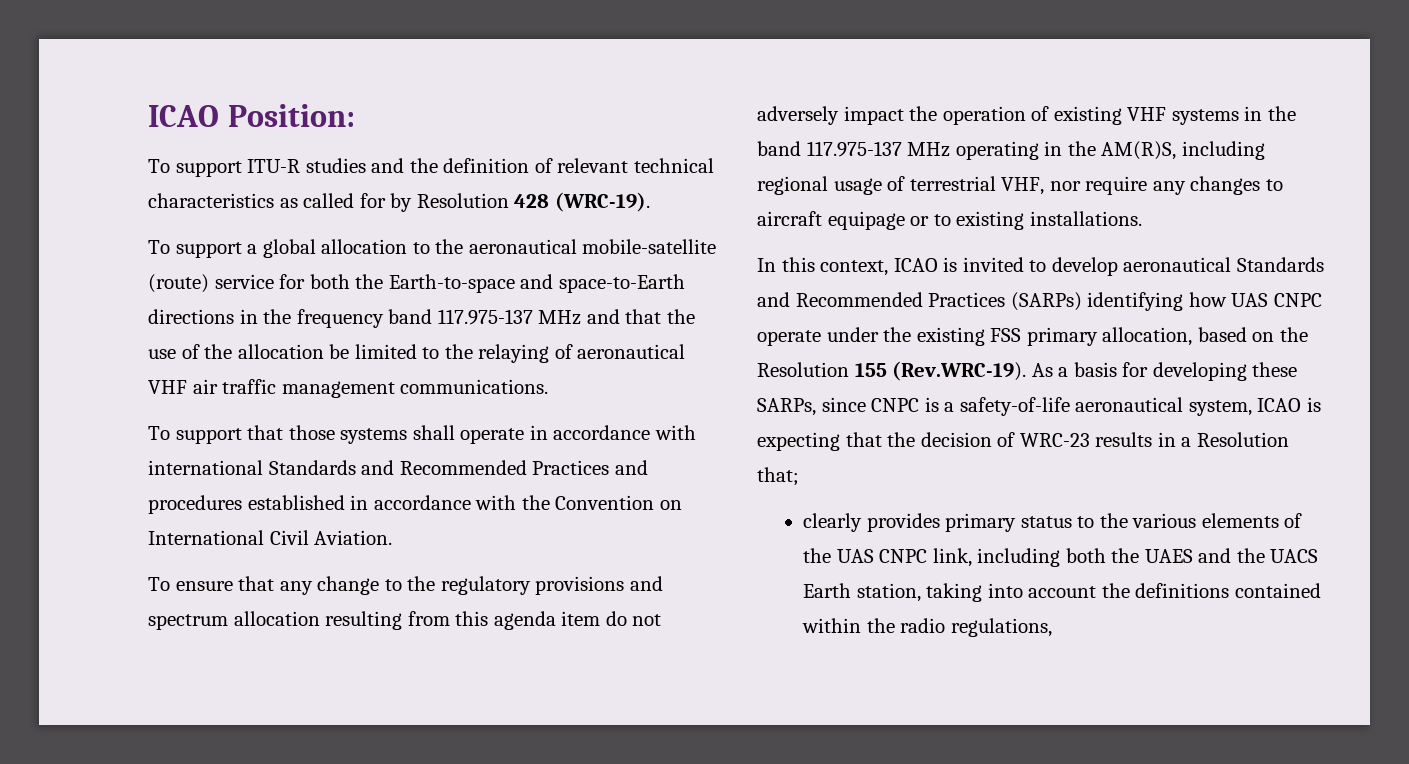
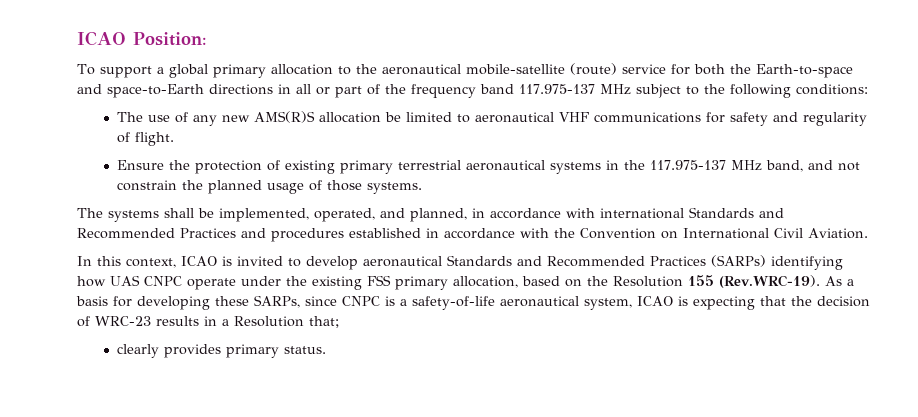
[148,158,714,177] [148,192,650,212] // To support ITU-R studies and the definition of relevant technical characteristics as called for by Resolution 428 (WRC-19). -> (207, 39) none
(316, 248) none -> [212,64,266,78] primary
(258, 316) none -> [296,84,380,98] all or part of
[586,309,695,324] [148,344,686,363] [148,379,549,398] [148,425,525,444] and that the use of the allocation be limited to the relaying of aeronautical VHF air traffic management communications. // To support that those systems shall operate -> [636,84,868,98] [116,111,867,126] [116,132,174,146] [116,160,860,174] [116,180,422,194] [77,208,467,222] subject to the following conditions: // The use of any new AMS(R)S allocation be limited to aeronautical VHF communications for safety and regularity of flight. // Ensure the protection of existing primary terrestrial aeronautical systems in the 117.975-137 MHz band, and not constrain the planned usage of those systems. // The systems shall be implemented, operated, and planned,
[148,576,663,595] [148,611,662,630] [757,106,1296,125] [757,141,1265,160] [757,176,1283,195] [757,211,1142,230] // To ensure that any change to the regulatory provisions and spectrum allocation resulting from this agenda item do not adversely impact the operation of existing VHF systems in the band 117.975-137 MHz operating in the AM(R)S, including regional usage of terrestrial VHF, nor require any changes to aircraft equipage or to existing installations. -> (868, 233) none
[1020,513,1303,528] [803,548,1319,567] [803,583,1321,602] [802,618,1052,637] status to the various elements of the UAS CNPC link, including both the UAES and the UACS Earth station, taking into account the definitions contained within the radio regulations, -> [283,346,326,354] status.

